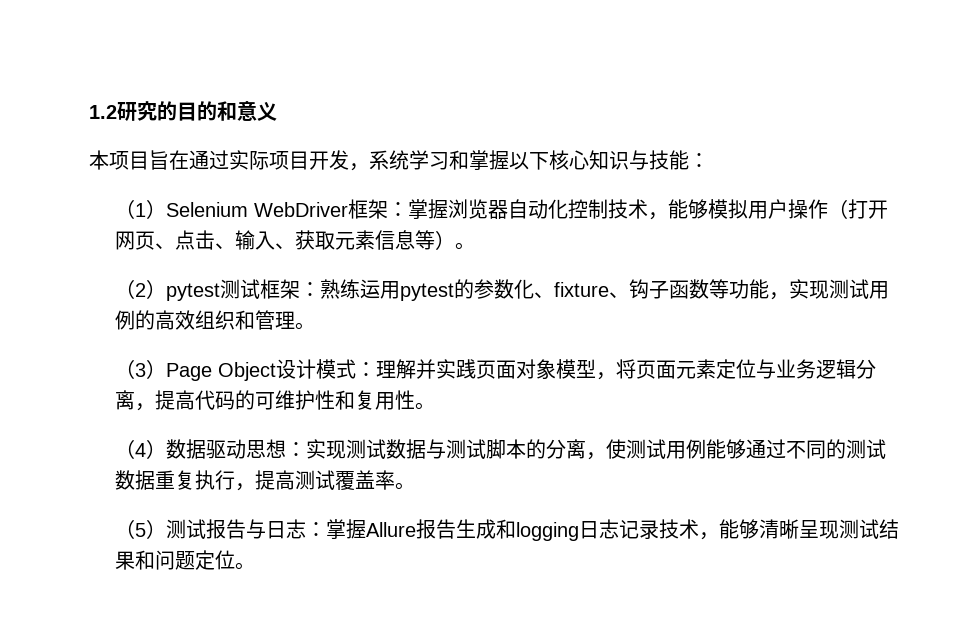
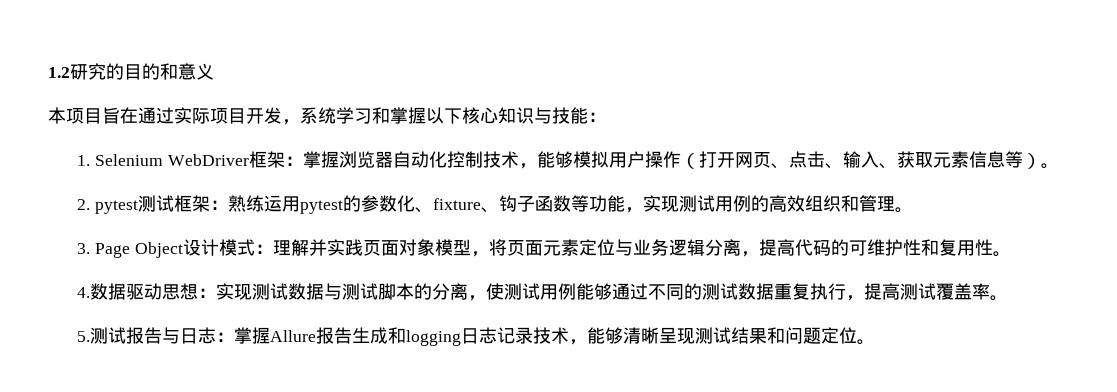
[114,199,166,219] （1） -> [77,155,91,166] 1.
[114,279,166,299] （2） -> [77,199,91,210] 2.
[114,359,166,379] （3） -> [77,243,91,254] 3.
[114,439,166,459] （4） -> [77,287,91,298] 4.
[114,519,166,539] （5） -> [77,331,91,342] 5.

